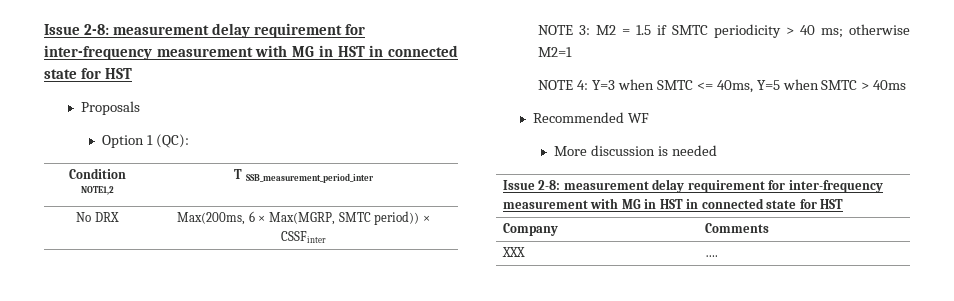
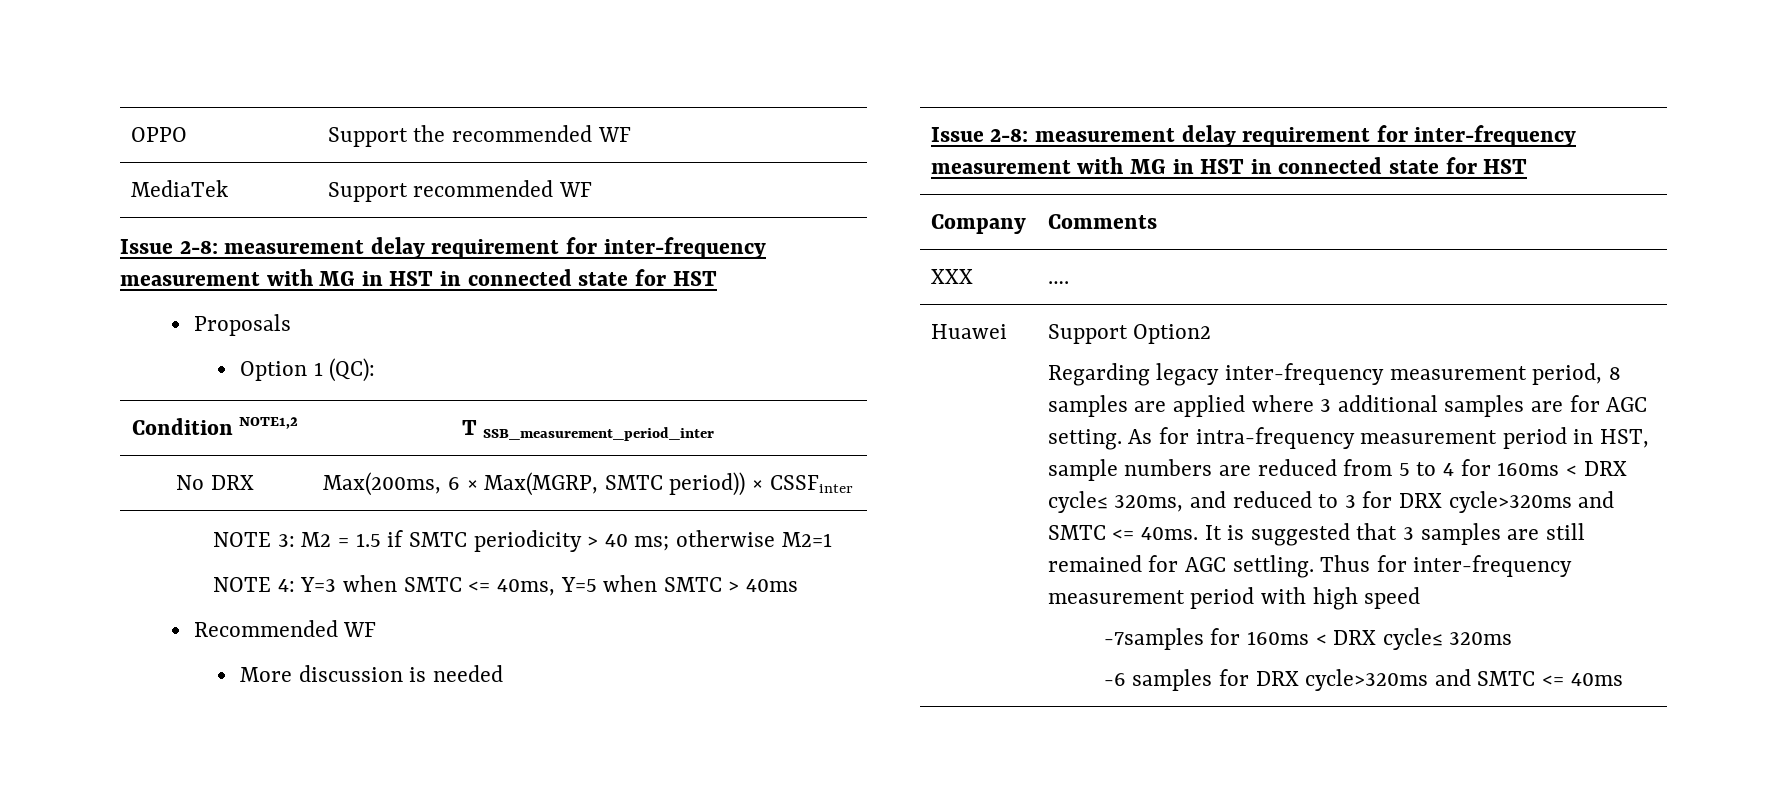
(44, 29) none -> [130,127,187,142] [327,125,631,147] [130,180,228,197] [327,180,592,202] OPPO | Support the recommended WF // MediaTek | Support recommended WF //
(718, 256) none -> [930,324,1007,339] [1047,324,1212,344] [1047,363,1621,386] [1047,395,1648,417] [1047,427,1650,450] [1047,459,1627,481] [1047,491,1615,513] [1047,523,1585,546] [1047,555,1573,578] [1047,587,1421,610] [1103,628,1513,650] [1103,669,1623,691] // Huawei | Support Option2 // Regarding legacy inter-frequency measurement period, 8 samples are applied where 3 additional samples are for AGC setting. As for intra-frequency measurement period in HST, sample numbers are reduced from 5 to 4 for 160ms < DRX cycle≤ 320ms, and reduced to 3 for DRX cycle>320ms and SMTC <= 40ms. It is suggested that 3 samples are still remained for AGC settling. Thus for inter-frequency measurement period with high speed // -7samples for 160ms < DRX cycle≤ 320ms // -6 samples for DRX cycle>320ms and SMTC <= 40ms

